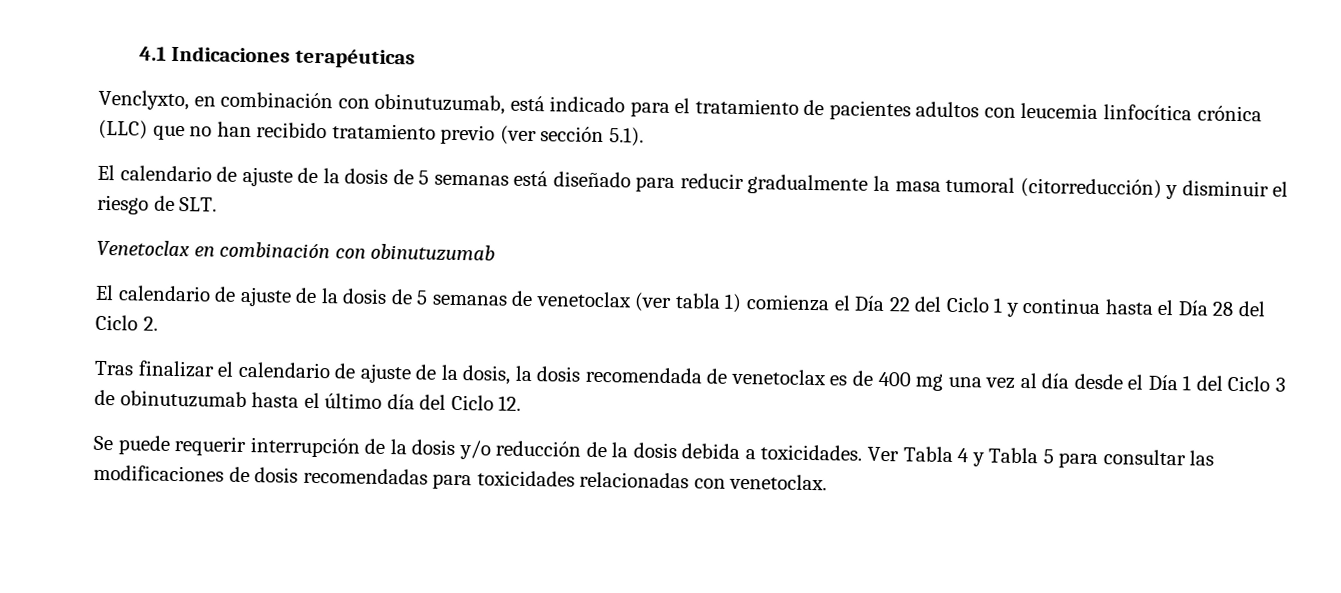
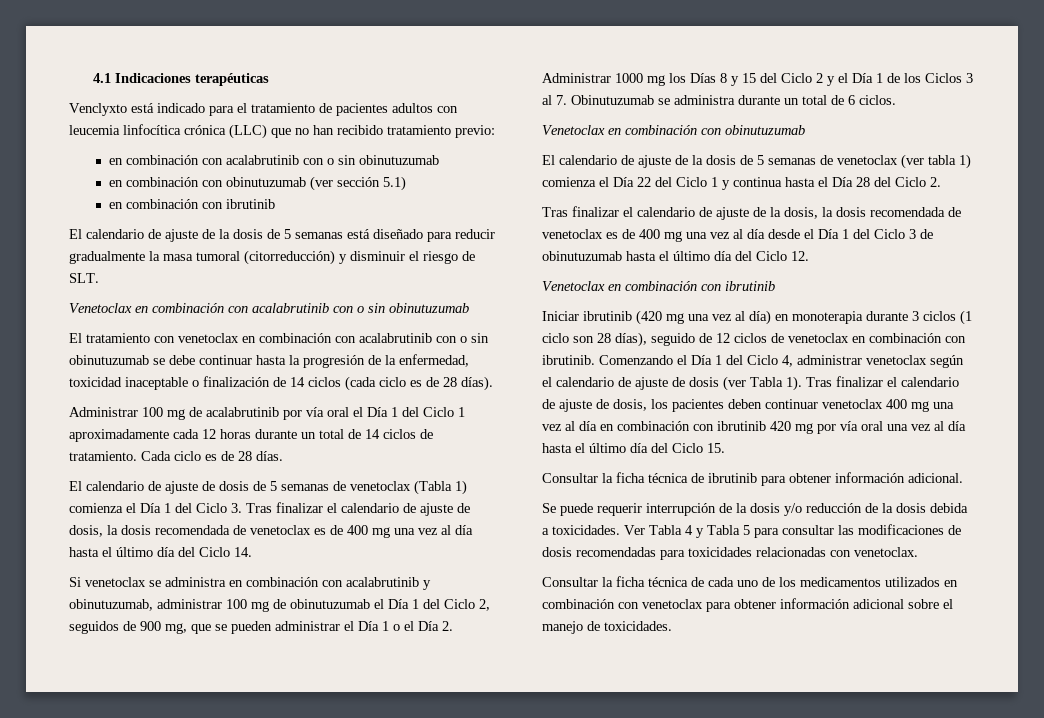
[98,89,506,115] Venclyxto, en combinación con obinutuzumab, -> [69,103,127,116] Venclyxto
[440,124,644,147] previo (ver sección 5.1). -> [455,125,495,138] [108,155,439,165] [108,176,406,191] [108,199,275,209] previo: // en combinación con acalabrutinib con o sin obinutuzumab // en combinación con obinutuzumab (ver sección 5.1) // en combinación con ibrutinib
(218, 204) none -> [69,303,469,313] [69,333,489,343] [69,354,469,368] [69,376,493,391] [69,407,465,420] [69,429,433,442] [69,451,283,461] [69,480,467,495] [69,502,470,516] [69,525,473,538] [69,547,252,557] [69,577,431,590] [69,599,490,612] [69,621,453,634] [542,73,973,86] [542,95,896,105] // Venetoclax en combinación con acalabrutinib con o sin obinutuzumab // El tratamiento con venetoclax en combinación con acalabrutinib con o sin obinutuzumab se debe continuar hasta la progresión de la enfermedad, toxicidad inaceptable o finalización de 14 ciclos (cada ciclo es de 28 días). // Administrar 100 mg de acalabrutinib por vía oral el Día 1 del Ciclo 1 aproximadamente cada 12 horas durante un total de 14 ciclos de tratamiento. Cada ciclo es de 28 días. // El calendario de ajuste de dosis de 5 semanas de venetoclax (Tabla 1) comienza el Día 1 del Ciclo 3. Tras finalizar el calendario de ajuste de dosis, la dosis recomendada de venetoclax es de 400 mg una vez al día hasta el último día del Ciclo 14. // Si venetoclax se administra en combinación con acalabrutinib y obinutuzumab, administrar 100 mg de obinutuzumab el Día 1 del Ciclo 2, seguidos de 900 mg, que se pueden administrar el Día 1 o el Día 2. Administrar 1000 mg los Días 8 y 15 del Ciclo 2 y el Día 1 de los Ciclos 3 al 7. Obinutuzumab se administra durante un total de 6 ciclos.
(522, 403) none -> [542,281,775,291] [542,310,972,325] [542,332,966,347] [542,355,964,368] [542,376,959,391] [542,399,954,412] [542,421,966,434] [542,443,725,453] [542,472,963,486] // Venetoclax en combinación con ibrutinib // Iniciar ibrutinib (420 mg una vez al día) en monoterapia durante 3 ciclos (1 ciclo son 28 días), seguido de 12 ciclos de venetoclax en combinación con ibrutinib. Comenzando el Día 1 del Ciclo 4, administrar venetoclax según el calendario de ajuste de dosis (ver Tabla 1). Tras finalizar el calendario de ajuste de dosis, los pacientes deben continuar venetoclax 400 mg una vez al día en combinación con ibrutinib 420 mg por vía oral una vez al día hasta el último día del Ciclo 15. // Consultar la ficha técnica de ibrutinib para obtener información adicional.
(828, 482) none -> [542,576,958,587] [542,598,953,612] [542,621,672,634] // Consultar la ficha técnica de cada uno de los medicamentos utilizados en combinación con venetoclax para obtener información adicional sobre el manejo de toxicidades.

